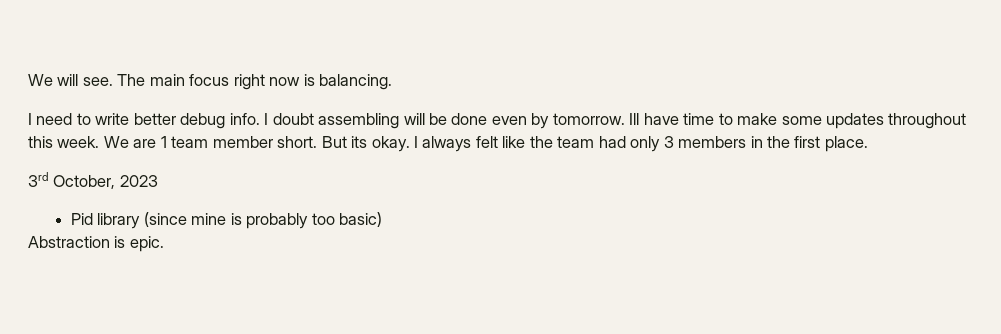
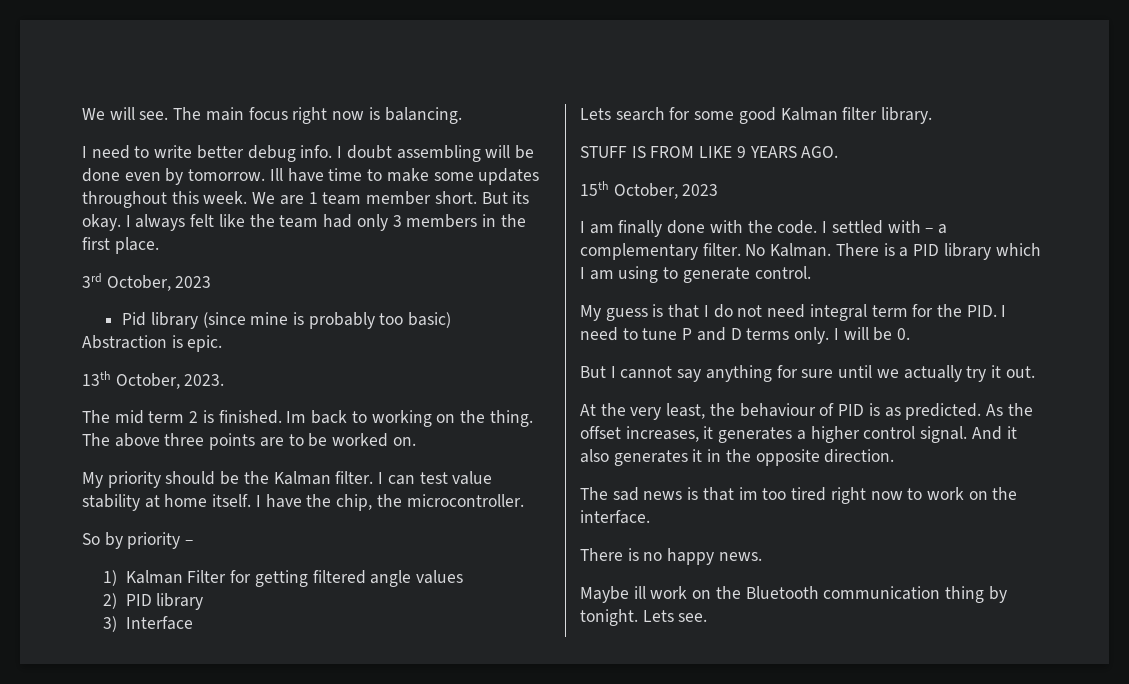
(164, 244) none -> [82,371,225,389] [82,410,533,427] [82,433,416,450] [82,471,493,488] [82,494,524,511] [82,532,194,549] [102,570,463,587] [102,593,204,610] [102,616,193,632] [580,107,933,124] [580,146,839,158] [580,181,719,199] [580,220,947,237] [580,243,1041,260] [580,266,811,283] [580,304,1007,321] [580,327,910,344] [580,365,1035,382] [580,403,1033,420] [580,426,1017,443] [580,449,895,466] [580,487,1018,504] [580,510,650,524] [580,548,762,565] [580,586,1007,603] [580,609,708,626] // 13th October, 2023. // The mid term 2 is finished. Im back to working on the thing. The above three points are to be worked on. // My priority should be the Kalman filter. I can test value stability at home itself. I have the chip, the microcontroller. // So by priority – // 1) Kalman Filter for getting filtered angle values // 2) PID library // 3) Interface // Lets search for some good Kalman filter library. // STUFF IS FROM LIKE 9 YEARS AGO. // 15th October, 2023 // I am finally done with the code. I settled with – a complementary filter. No Kalman. There is a PID library which I am using to generate control. // My guess is that I do not need integral term for the PID. I need to tune P and D terms only. I will be 0. // But I cannot say anything for sure until we actually try it out. // At the very least, the behaviour of PID is as predicted. As the offset increases, it generates a higher control signal. And it also generates it in the opposite direction. // The sad news is that im too tired right now to work on the interface. // There is no happy news. // Maybe ill work on the Bluetooth communication thing by tonight. Lets see.

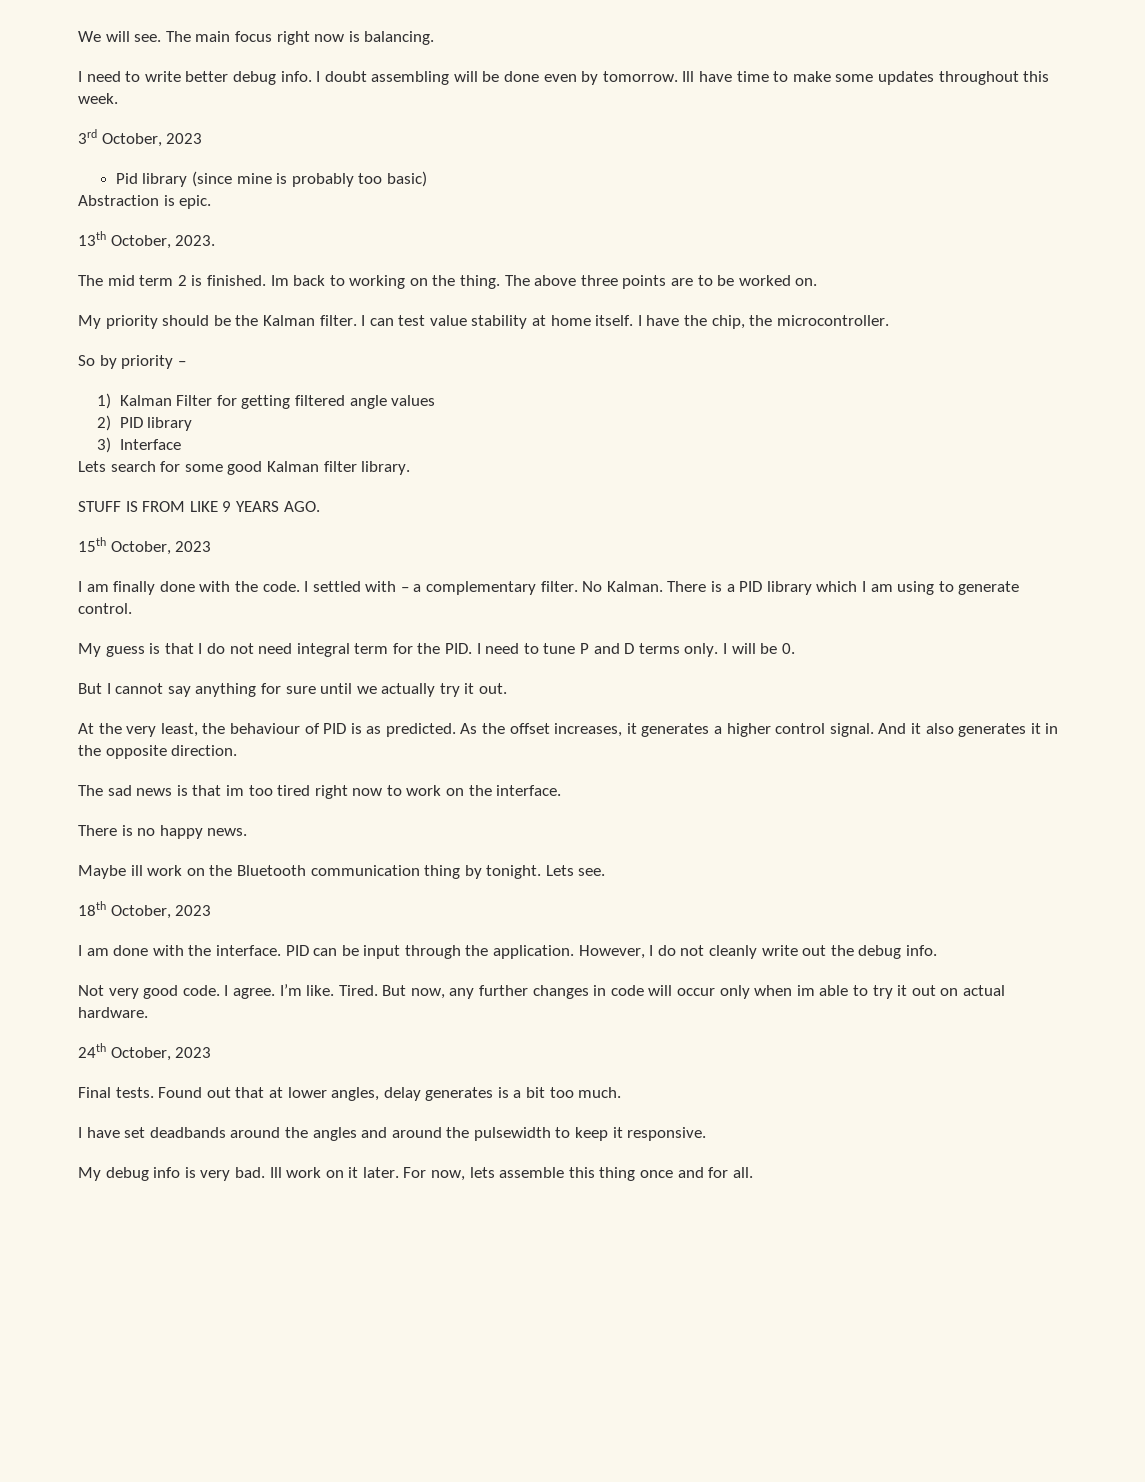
[252,191,530,205] [82,214,526,231] [82,237,159,254] We are 1 team member short. But its okay. I always felt like the team had only 3 members in the first place. -> (118, 98) none
(708, 617) none -> [78,901,212,919] [78,945,937,959] [78,984,1005,999] [78,1007,148,1018] [78,1043,212,1061] [78,1087,622,1101] [78,1127,707,1141] [78,1167,753,1181] // 18th October, 2023 // I am done with the interface. PID can be input through the application. However, I do not cleanly write out the debug info. // Not very good code. I agree. I’m like. Tired. But now, any further changes in code will occur only when im able to try it out on actual hardware. // 24th October, 2023 // Final tests. Found out that at lower angles, delay generates is a bit too much. // I have set deadbands around the angles and around the pulsewidth to keep it responsive. // My debug info is very bad. Ill work on it later. For now, lets assemble this thing once and for all.

